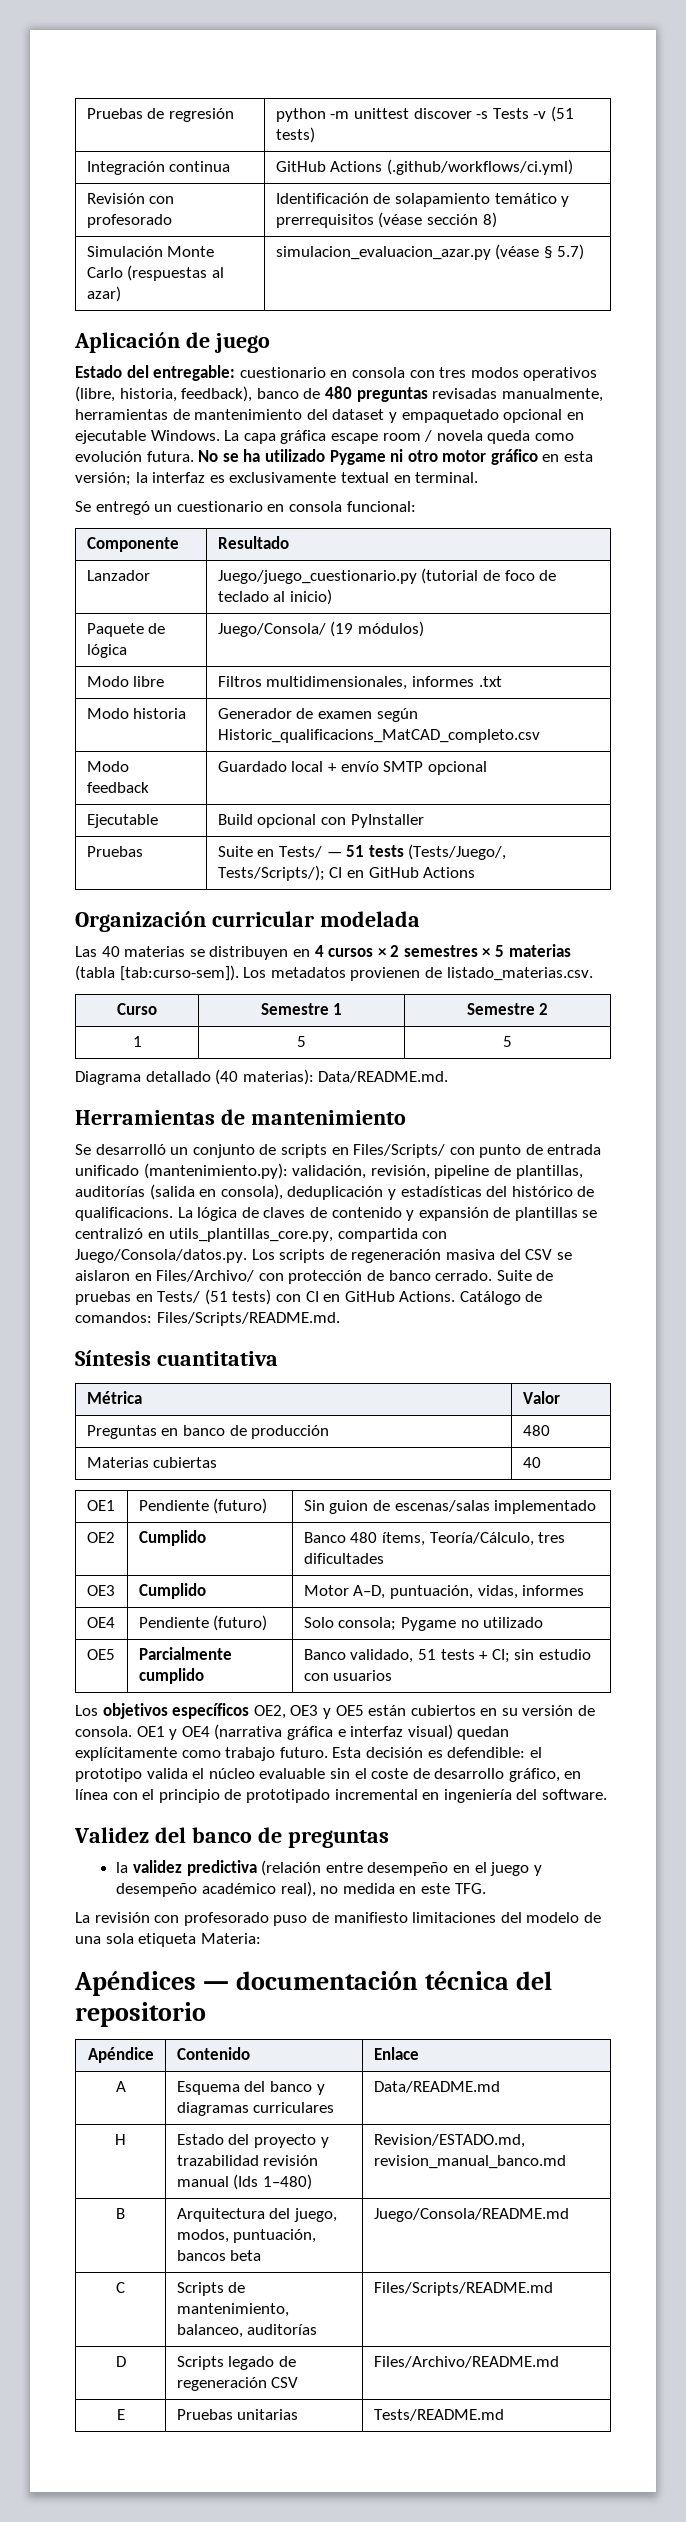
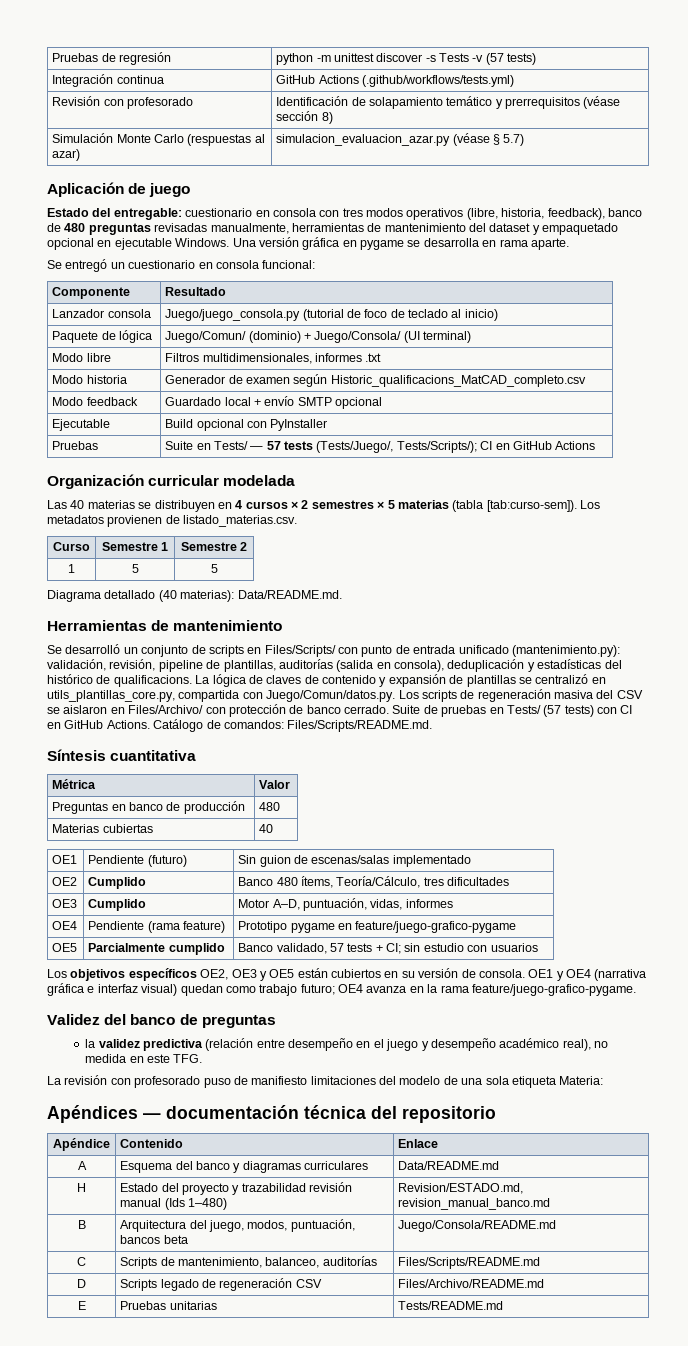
[550,106,574,122] (51 -> [485,53,504,65] (57
[387,159,574,175] (.github/workflows/ci.yml) -> [361,75,514,87] (.github/workflows/tests.yml)
[224,430,574,444] [75,449,594,465] [75,472,479,486] La capa gráfica escape room / novela queda como evolución futura. No se ha utilizado Pygame ni otro motor gráfico en esta versión; la interfaz es exclusivamente textual en terminal. -> [232,237,569,250] Una versión gráfica en pygame se desarrolla en rama aparte.
[217,570,417,584] | Juego/juego_cuestionario.py -> [107,309,151,318] [165,309,301,321] consola | Juego/juego_consola.py
[217,621,425,637] Juego/Consola/ (19 módulos) -> [165,331,472,343] Juego/Comun/ (dominio) + Juego/Consola/ (UI terminal)
[346,845,365,857] 51 -> [266,441,281,450] 57
[75,1249,247,1263] Juego/Consola/datos.py. -> [266,690,396,702] Juego/Comun/datos.py.
[204,1289,228,1305] (51 -> [543,705,562,717] (57
[213,1615,268,1631] [303,1617,544,1631] (futuro) | Solo consola; Pygame no utilizado -> [147,921,225,933] [238,921,517,933] (rama feature) | Prototipo pygame en feature/juego-grafico-pygame
[418,1649,437,1660] 51 -> [329,943,344,952] 57
[75,1747,177,1761] explícitamente -> (223, 990) none
[279,1747,542,1758] [75,1768,582,1782] [75,1789,607,1803] futuro. Esta decisión es defendible: el prototipo valida el núcleo evaluable sin el coste de desarrollo gráfico, en línea con el principio de prototipado incremental en ingeniería del software. -> [300,984,636,996] futuro; OE4 avanza en la rama feature/juego-grafico-pygame.

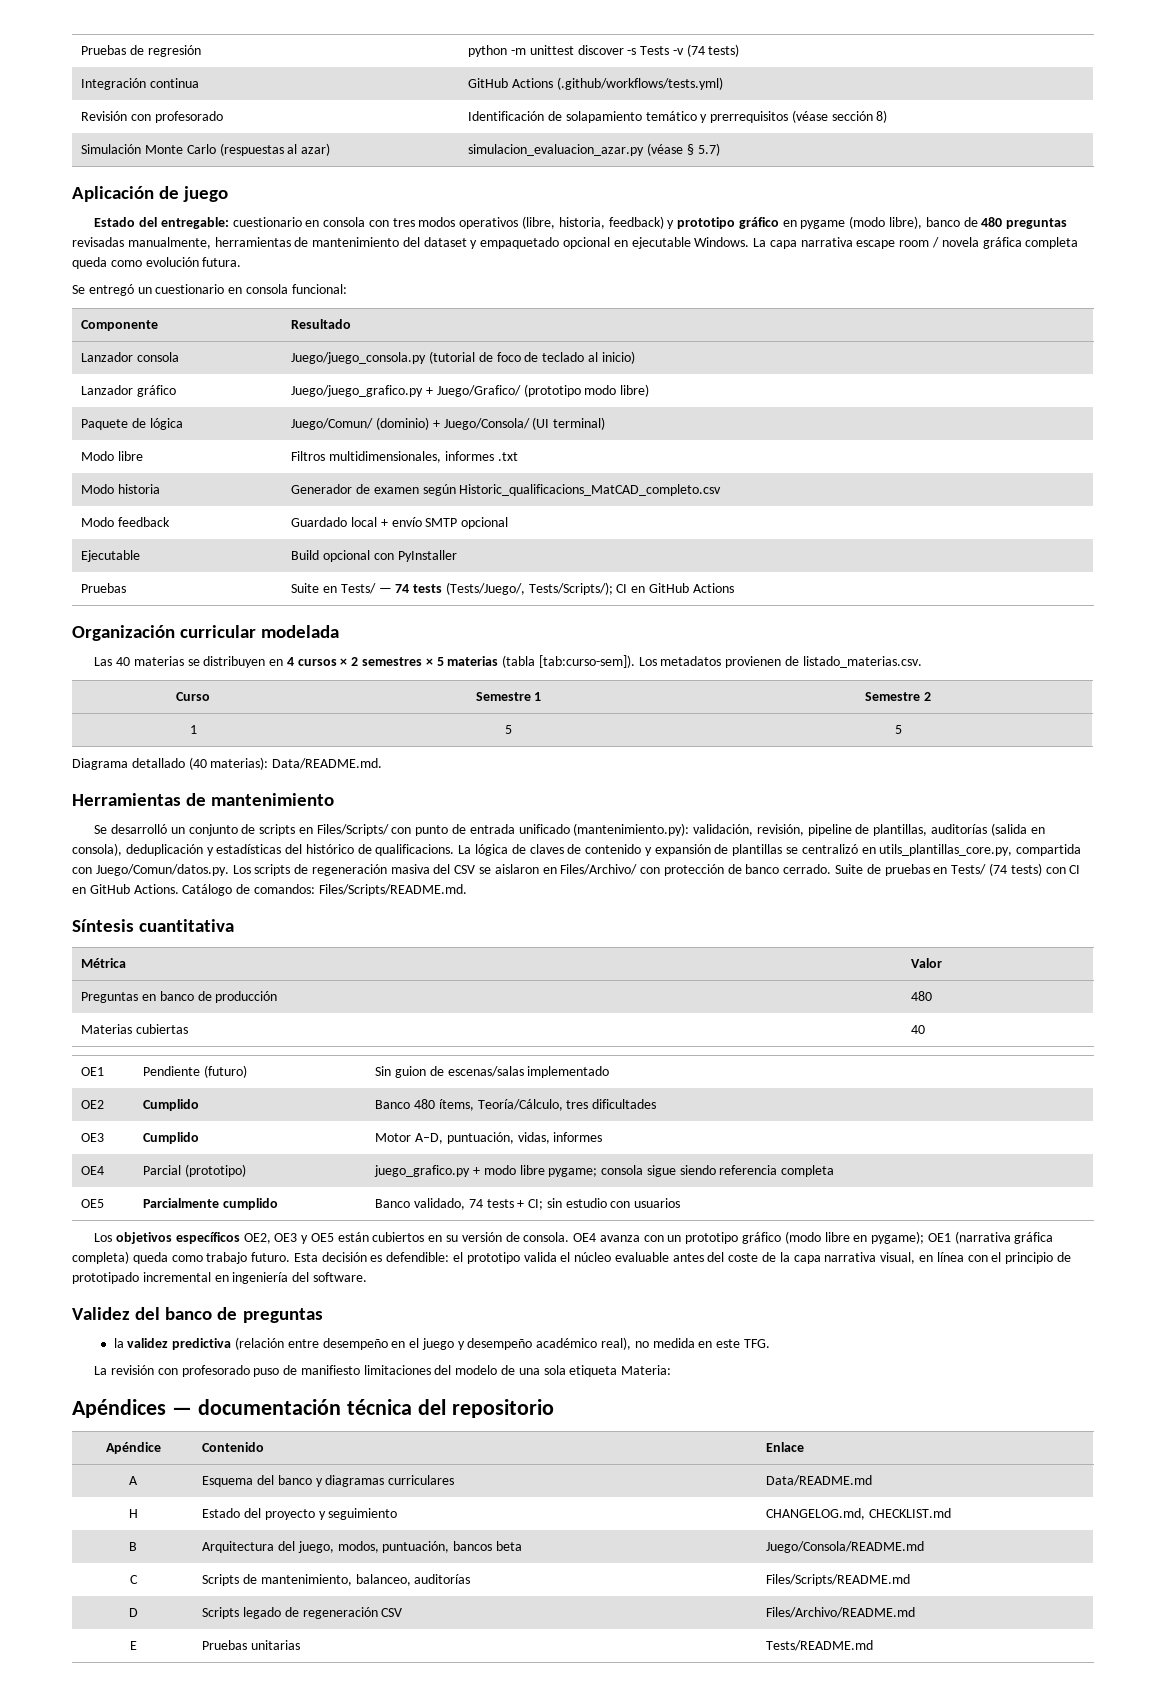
[485,53,504,65] (57 -> [686,44,705,57] (74
[547,208,605,220] feedback), -> [608,216,922,229] feedback) y prototipo gráfico en pygame (modo libre),
[232,237,569,250] Una versión gráfica en pygame se desarrolla en rama aparte. -> [753,237,1079,249] [72,257,242,269] La capa narrativa escape room / novela gráfica completa queda como evolución futura.
(498, 315) none -> [81,385,176,397] [291,384,650,397] // Lanzador gráfico | Juego/juego_grafico.py + Juego/Grafico/ (prototipo modo libre)
[266,441,281,450] 57 -> [395,584,410,593] 74
[543,705,562,717] (57 -> [988,863,1007,876] (74
[88,921,225,933] [238,921,517,933] Pendiente (rama feature) | Prototipo pygame en feature/juego-grafico-pygame -> [143,1164,246,1177] [374,1165,835,1177] Parcial (prototipo) | juego_grafico.py + modo libre pygame; consola sigue siendo referencia completa
[329,943,344,952] 57 -> [468,1199,483,1208] 74
[528,969,647,981] [47,983,636,996] OE1 y OE4 (narrativa gráfica e interfaz visual) quedan como trabajo futuro; OE4 avanza en la rama feature/juego-grafico-pygame. -> [573,1231,1054,1244] [72,1251,1071,1264] [72,1272,367,1284] OE4 avanza con un prototipo gráfico (modo libre en pygame); OE1 (narrativa gráfica completa) queda como trabajo futuro. Esta decisión es defendible: el prototipo valida el núcleo evaluable antes del coste de la capa narrativa visual, en línea con el principio de prototipado incremental en ingeniería del software.
[241,1182,353,1192] [120,1198,227,1210] [398,1183,524,1194] [398,1198,551,1210] trazabilidad revisión manual (Ids 1–480) | Revision/ESTADO.md, revision_manual_banco.md -> [328,1508,398,1520] [766,1508,951,1520] seguimiento | CHANGELOG.md, CHECKLIST.md

